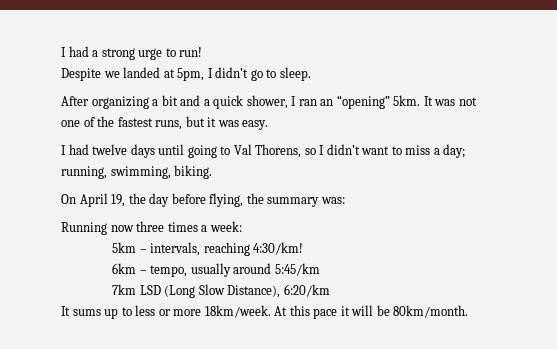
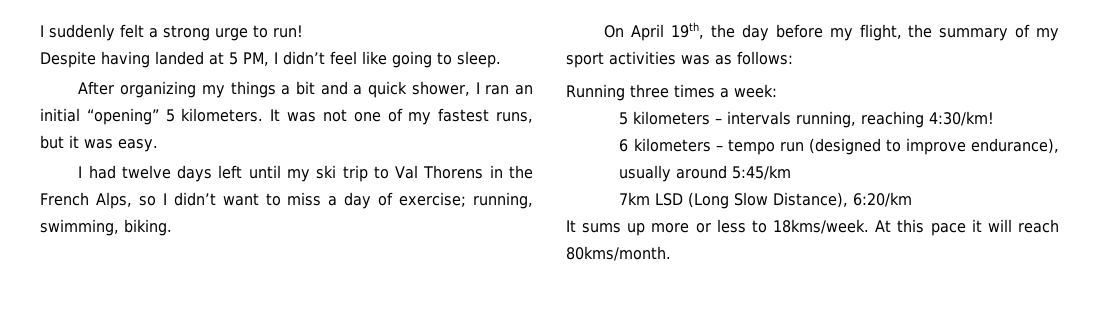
[61,46,89,57] I had -> [40,24,144,41] I suddenly felt
[103,71,120,78] we -> [101,51,150,68] having
[177,67,263,81] 5pm, I didn’t go -> [229,51,432,68] 5 PM, I didn’t feel like going
(149, 102) none -> [201,81,276,98] my things
[336,95,421,109] “opening” 5km. -> [40,108,264,125] initial “opening” 5 kilometers.
[97,116,115,127] the -> [408,112,432,125] my
[158,144,302,158] until going to Val Thorens, -> [218,165,533,182] [40,192,132,209] left until my ski trip to Val Thorens in the French Alps,
[443,144,466,158] day; -> [344,192,467,209] day of exercise;
[111,194,126,207] 19, -> [671,22,705,39] 19th,
[209,193,345,207] flying, the summary was: -> [829,24,1059,41] [566,51,793,68] my flight, the summary of my sport activities was as follows:
[110,225,134,232] now -> (625, 92) none
[112,242,304,256] [112,263,188,277] 5km – intervals, reaching 4:30/km! // 6km – tempo, -> [619,111,995,128] [619,138,1059,155] 5 kilometers – intervals running, reaching 4:30/km! // 6 kilometers – tempo run (designed to improve endurance),
[121,305,271,318] to less or more 18km/week. -> [651,219,870,234] more or less to 18kms/week.
[376,305,469,318] be 80km/month. -> [1017,219,1059,233] [566,246,671,261] reach 80kms/month.

